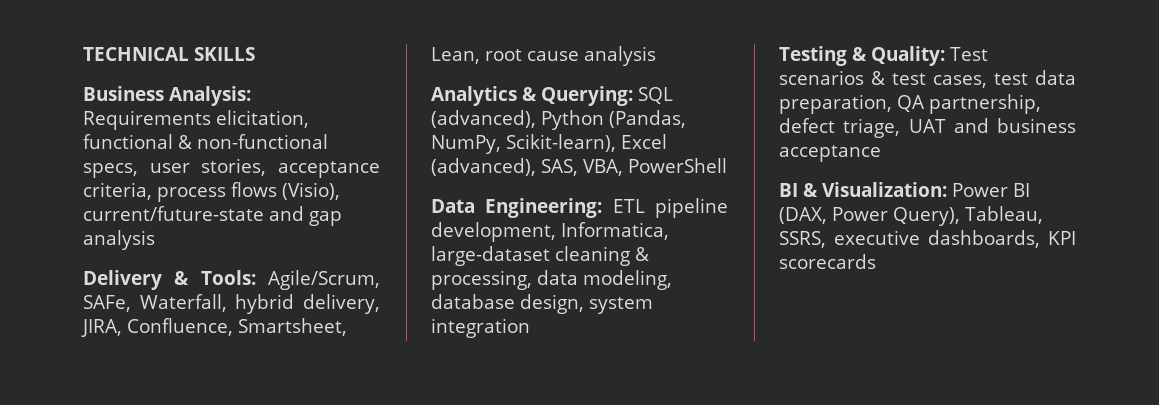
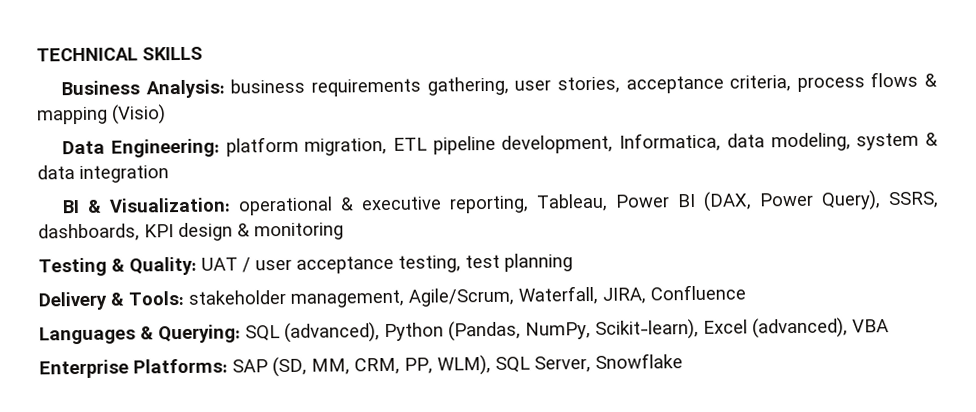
[83,110,309,130] [83,134,328,149] [83,163,138,178] Requirements elicitation, functional & non-functional specs, -> [230,76,509,97] business requirements gathering,
[282,182,340,200] [83,206,342,226] [83,230,155,250] [83,270,380,290] [83,294,381,314] [81,318,347,337] [431,46,656,66] [431,86,517,106] (Visio), current/future-state and gap analysis // Delivery & Tools: Agile/Scrum, SAFe, Waterfall, hybrid delivery, JIRA, Confluence, Smartsheet, Lean, root cause analysis // Analytics -> [924,73,937,87] [37,104,166,125] [62,132,939,158] [37,165,169,183] [62,190,940,216] [38,222,344,242] [38,253,573,277] [38,284,746,311] [39,326,136,345] & mapping (Visio) // Data Engineering: platform migration, ETL pipeline development, Informatica, data modeling, system & data integration // BI & Visualization: operational & executive reporting, Tableau, Power BI (DAX, Power Query), SSRS, dashboards, KPI design & monitoring // Testing & Quality: UAT / user acceptance testing, test planning // Delivery & Tools: stakeholder management, Agile/Scrum, Waterfall, JIRA, Confluence // Languages
[541,158,727,176] [431,198,728,218] [431,222,669,242] [431,246,649,266] [431,270,672,290] [431,294,653,314] [431,318,530,338] [779,46,988,66] [779,70,1076,88] [779,94,1041,114] [779,118,1076,138] [779,145,881,162] [779,182,1030,197] [779,206,1043,226] [779,230,1076,248] [779,254,876,269] SAS, VBA, PowerShell // Data Engineering: ETL pipeline development, Informatica, large-dataset cleaning & processing, data modeling, database design, system integration // Testing & Quality: Test scenarios & test cases, test data preparation, QA partnership, defect triage, UAT and business acceptance // BI & Visualization: Power BI (DAX, Power Query), Tableau, SSRS, executive dashboards, KPI scorecards -> [852,319,889,333] [39,353,683,379] VBA // Enterprise Platforms: SAP (SD, MM, CRM, PP, WLM), SQL Server, Snowflake

